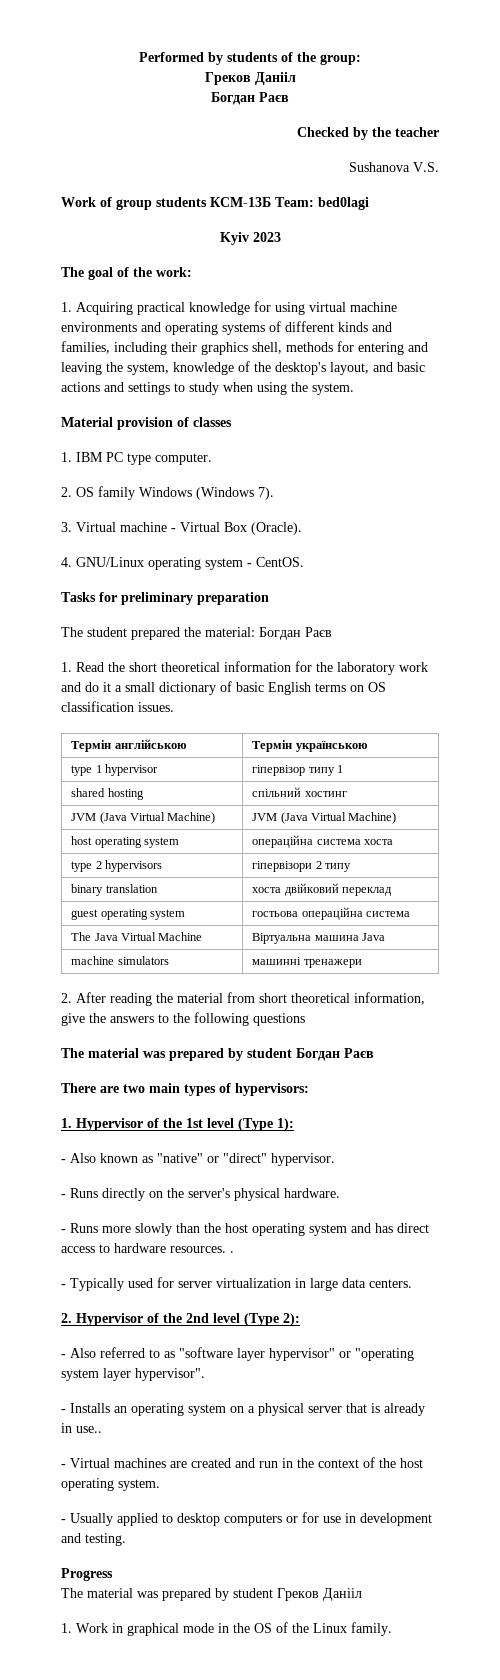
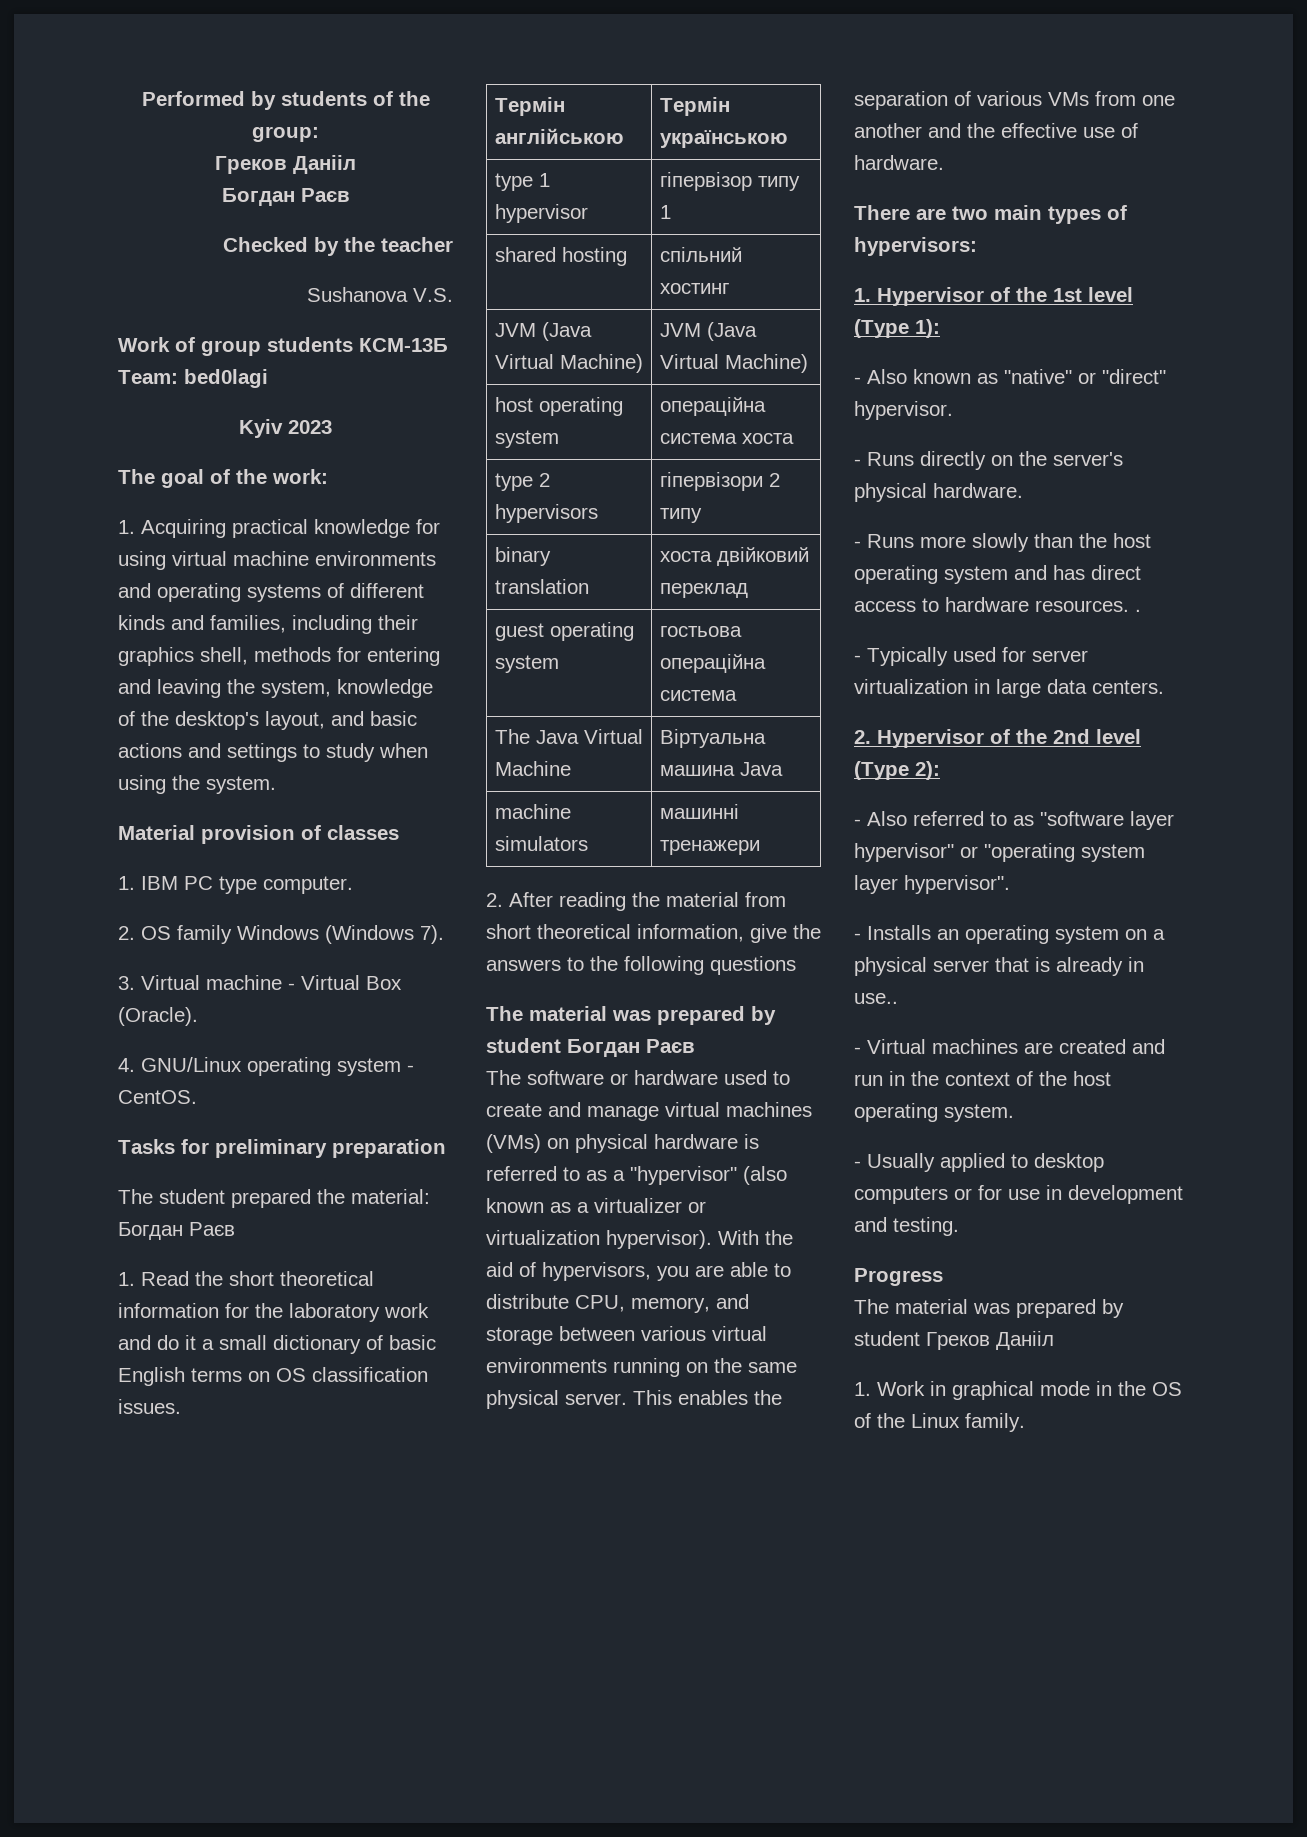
(374, 1053) none -> [486,1070,790,1085] [486,1102,812,1121] [486,1134,759,1153] [486,1166,787,1185] [486,1198,706,1213] [486,1230,793,1249] [486,1262,791,1281] [486,1294,749,1313] [486,1326,767,1345] [486,1358,797,1377] [486,1390,782,1409] [854,91,1175,110] [854,123,1138,138] [854,155,944,170] // The software or hardware used to create and manage virtual machines (VMs) on physical hardware is referred to as a "hypervisor" (also known as a virtualizer or virtualization hypervisor). With the aid of hypervisors, you are able to distribute CPU, memory, and storage between various virtual environments running on the same physical server. This enables the separation of various VMs from one another and the effective use of hardware.

